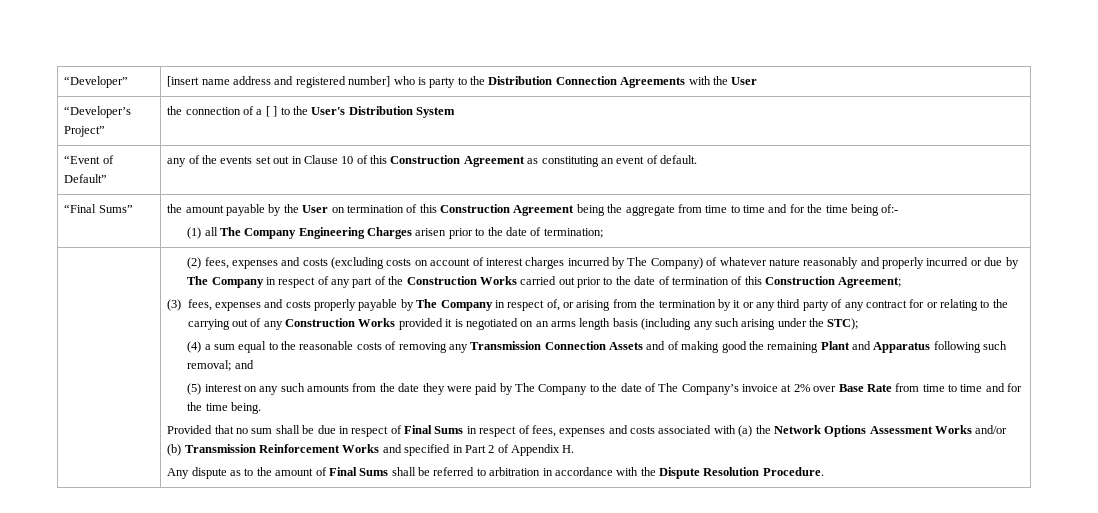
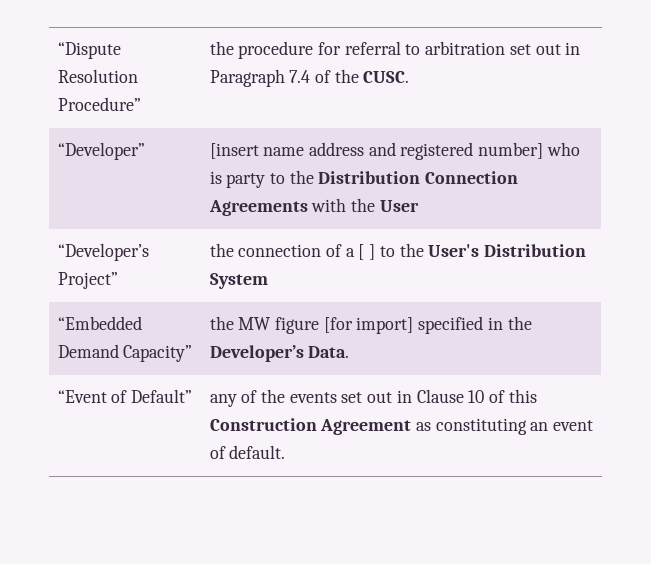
(64, 82) none -> [57,42,121,59] [57,69,138,83] [57,97,141,111] [209,41,581,59] [209,69,410,87] “Dispute Resolution Procedure” | the procedure for referral to arbitration set out in Paragraph 7.4 of the CUSC. //
(456, 112) none -> [57,316,142,330] [57,344,193,362] [209,316,532,334] [209,345,350,362] // “Embedded Demand Capacity” | the MW figure [for import] specified in the Developer’s Data.
[64,204,133,213] [167,204,899,216] [187,227,603,239] [187,257,1019,269] [187,276,902,288] [167,299,1008,311] [187,318,859,330] [187,341,1008,353] [187,360,254,371] [187,383,1023,395] [187,402,261,414] [167,425,1008,437] [167,444,575,456] [167,467,824,479] // “Final Sums” | the amount payable by the User on termination of this Construction Agreement being the aggregate from time to time and for the time being of:- // (1) all The Company Engineering Charges arisen prior to the date of termination; // | (2) fees, expenses and costs (excluding costs on account of interest charges incurred by The Company) of whatever nature reasonably and properly incurred or due by The Company in respect of any part of the Construction Works carried out prior to the date of termination of this Construction Agreement; // (3) fees, expenses and costs properly payable by The Company in respect of, or arising from the termination by it or any third party of any contract for or relating to the carrying out of any Construction Works provided it is negotiated on an arms length basis (including any such arising under the STC); // (4) a sum equal to the reasonable costs of removing any Transmission Connection Assets and of making good the remaining Plant and Apparatus following such removal; and // (5) interest on any such amounts from the date they were paid by The Company to the date of The Company’s invoice at 2% over Base Rate from time to time and for the time being. // Provided that no sum shall be due in respect of Final Sums in respect of fees, expenses and costs associated with (a) the Network Options Assessment Works and/or (b) Transmission Reinforcement Works and specified in Part 2 of Appendix H. // Any dispute as to the amount of Final Sums shall be referred to arbitration in accordance with the Dispute Resolution Procedure. -> (286, 452) none

